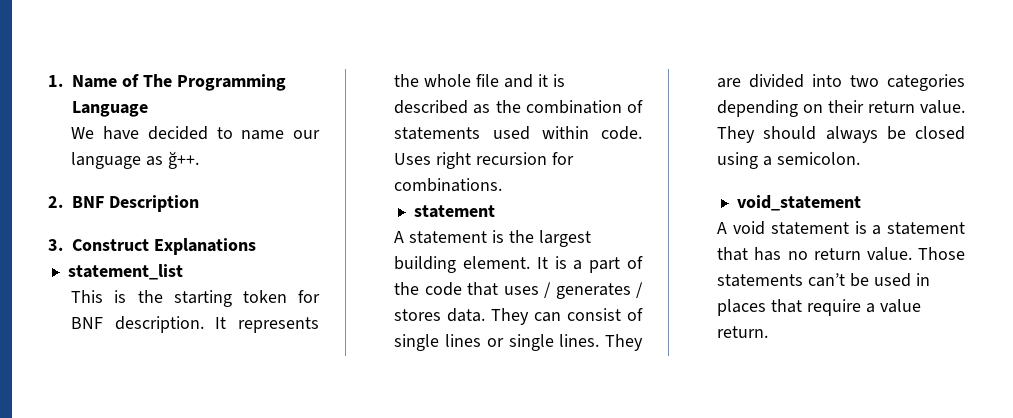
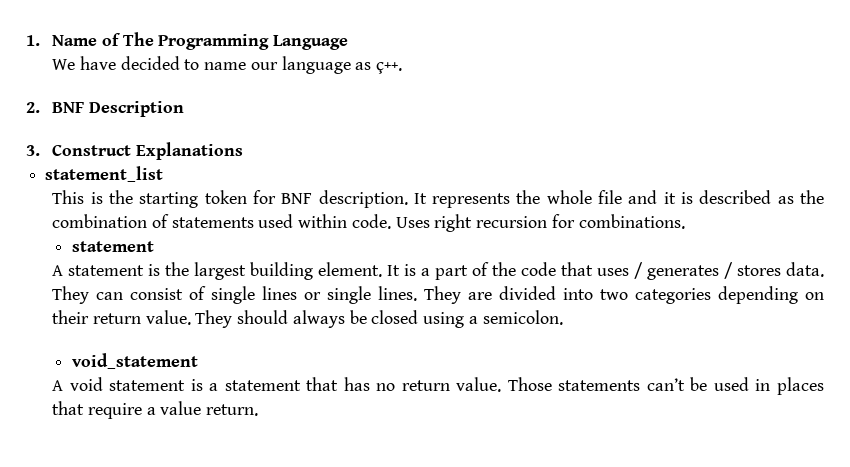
[168,151,200,169] ğ++. -> [376,62,403,74] ç++.

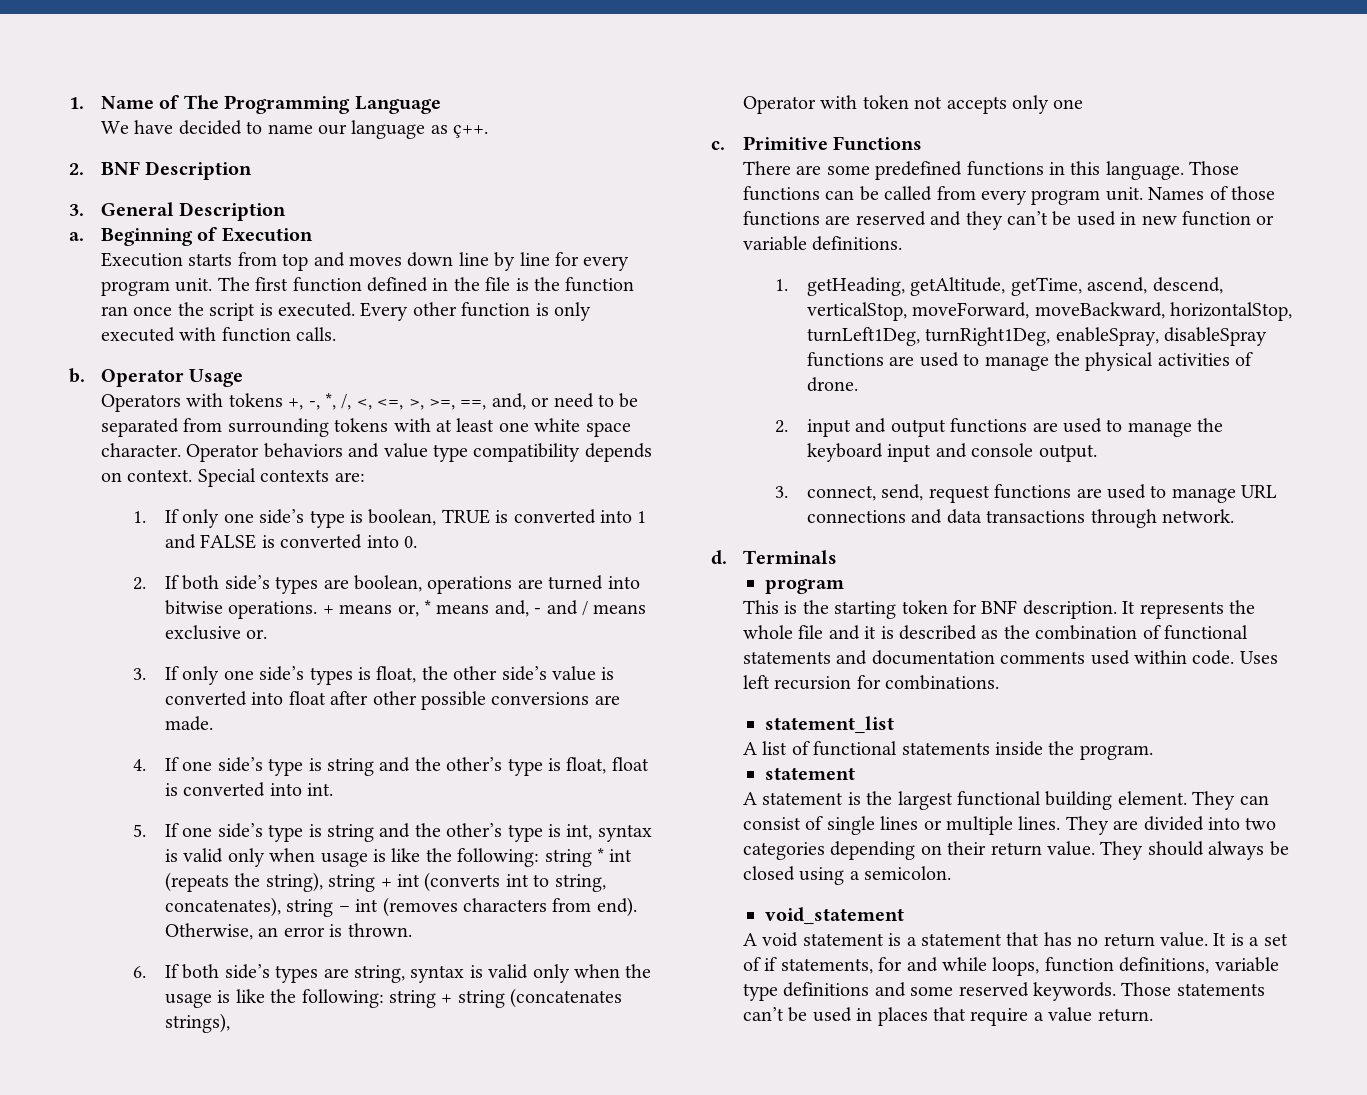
[52,142,244,160] [45,166,164,182] Construct Explanations // statement_list -> [100,202,287,221] [69,227,313,246] [100,252,630,271] [100,277,635,296] [100,302,591,321] [100,327,337,342] [69,368,244,387] [100,393,639,412] [100,418,631,437] [100,443,652,462] [100,468,365,487] [132,509,647,528] [164,534,417,549] [132,575,640,594] [164,600,647,619] [164,625,268,640] [132,666,615,685] [164,691,620,710] [164,716,213,731] [132,757,649,776] [164,782,334,797] [132,823,652,842] [164,848,633,867] [164,872,606,892] [164,897,637,917] [164,923,412,940] [132,964,652,983] [164,988,623,1008] [164,1013,230,1033] [742,95,1084,114] [711,136,923,151] [742,161,1240,180] [742,186,1275,205] [742,211,1275,230] [742,236,903,251] [774,277,1223,296] [806,302,1293,321] [806,327,1268,346] [806,352,1254,371] [806,377,858,392] [774,418,1224,437] [806,443,1097,462] [774,484,1278,503] [806,509,1234,528] [711,550,837,565] [764,579,844,594] General Description // a. Beginning of Execution // Execution starts from top and moves down line by line for every program unit. The first function defined in the file is the function ran once the script is executed. Every other function is only executed with function calls. // b. Operator Usage // Operators with tokens +, -, *, /, <, <=, >, >=, ==, and, or need to be separated from surrounding tokens with at least one white space character. Operator behaviors and value type compatibility depends on context. Special contexts are: // 1. If only one side’s type is boolean, TRUE is converted into 1 and FALSE is converted into 0. // 2. If both side’s types are boolean, operations are turned into bitwise operations. + means or, * means and, - and / means exclusive or. // 3. If only one side’s types is float, the other side’s value is converted into float after other possible conversions are made. // 4. If one side’s type is string and the other’s type is float, float is converted into int. // 5. If one side’s type is string and the other’s type is int, syntax is valid only when usage is like the following: string * int (repeats the string), string + int (converts int to string, concatenates), string – int (removes characters from end). Otherwise, an error is thrown. // 6. If both side’s types are string, syntax is valid only when the usage is like the following: string + string (concatenates strings), // Operator with token not accepts only one // c. Primitive Functions // There are some predefined functions in this language. Those functions can be called from every program unit. Names of those functions are reserved and they can’t be used in new function or variable definitions. // 1. getHeading, getAltitude, getTime, ascend, descend, verticalStop, moveForward, moveBackward, horizontalStop, turnLeft1Deg, turnRight1Deg, enableSpray, disableSpray functions are used to manage the physical activities of drone. // 2. input and output functions are used to manage the keyboard input and console output. // 3. connect, send, request functions are used to manage URL connections and data transactions through network. // d. Terminals // program
[171,217,254,228] statements -> [1163,625,1248,640] [742,650,1086,665] functional statements and documentation comments
[434,214,473,232] right -> [742,675,770,689] left
(685, 221) none -> [764,716,894,734] [742,741,1153,760] // statement_list // A list of functional statements inside the program.
(247, 271) none -> [956,791,1041,806] functional
[387,262,824,280] It is a part of the code that uses / generates / stores data. -> (1187, 798) none
[327,286,372,304] single -> [945,816,1013,835] multiple
(502, 384) none -> [1213,933,1288,946] [742,957,1279,976] [742,982,1116,1001] It is a set of if statements, for and while loops, function definitions, variable type definitions and some reserved keywords.

